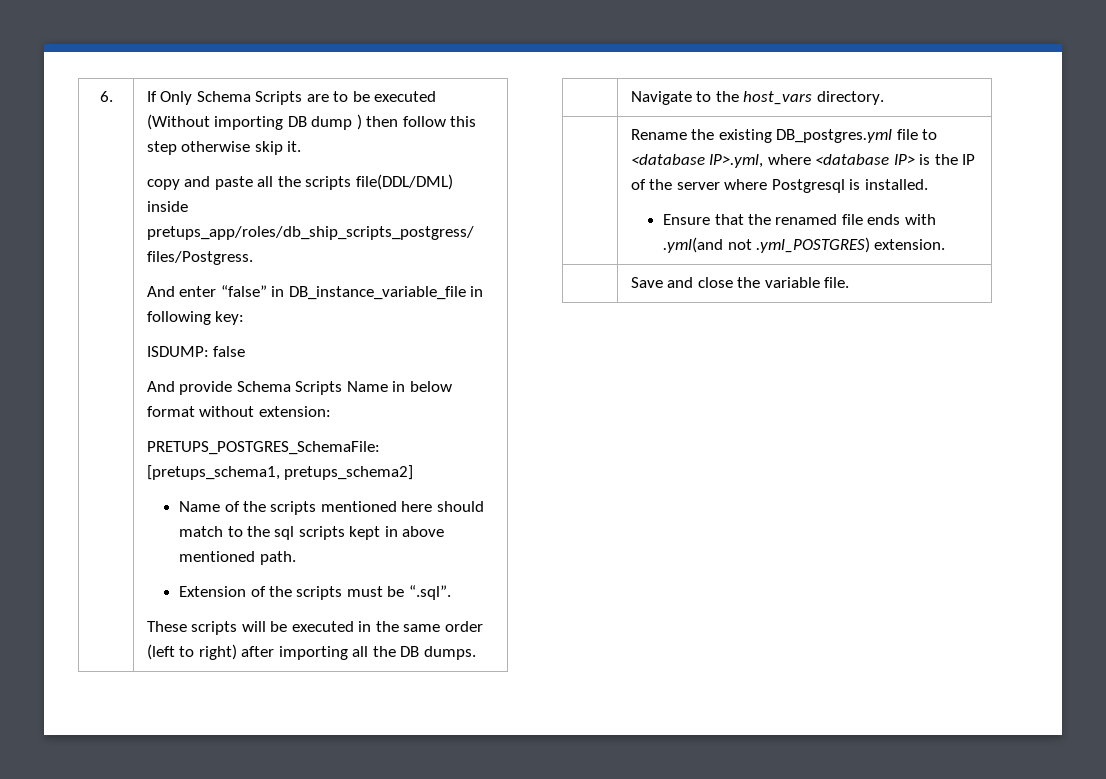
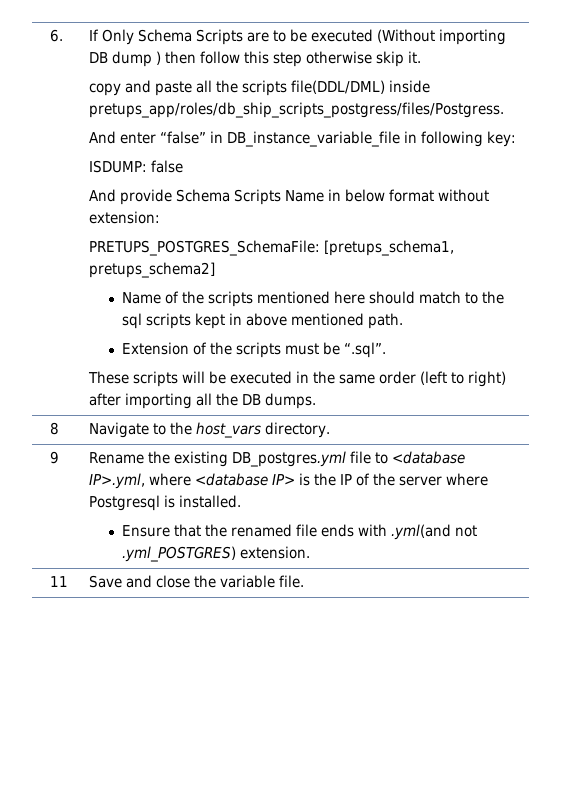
(476, 653) none -> [50,422,60,435] 8
(884, 98) none -> [50,451,60,464] 9
(946, 244) none -> [50,576,69,587] 11

